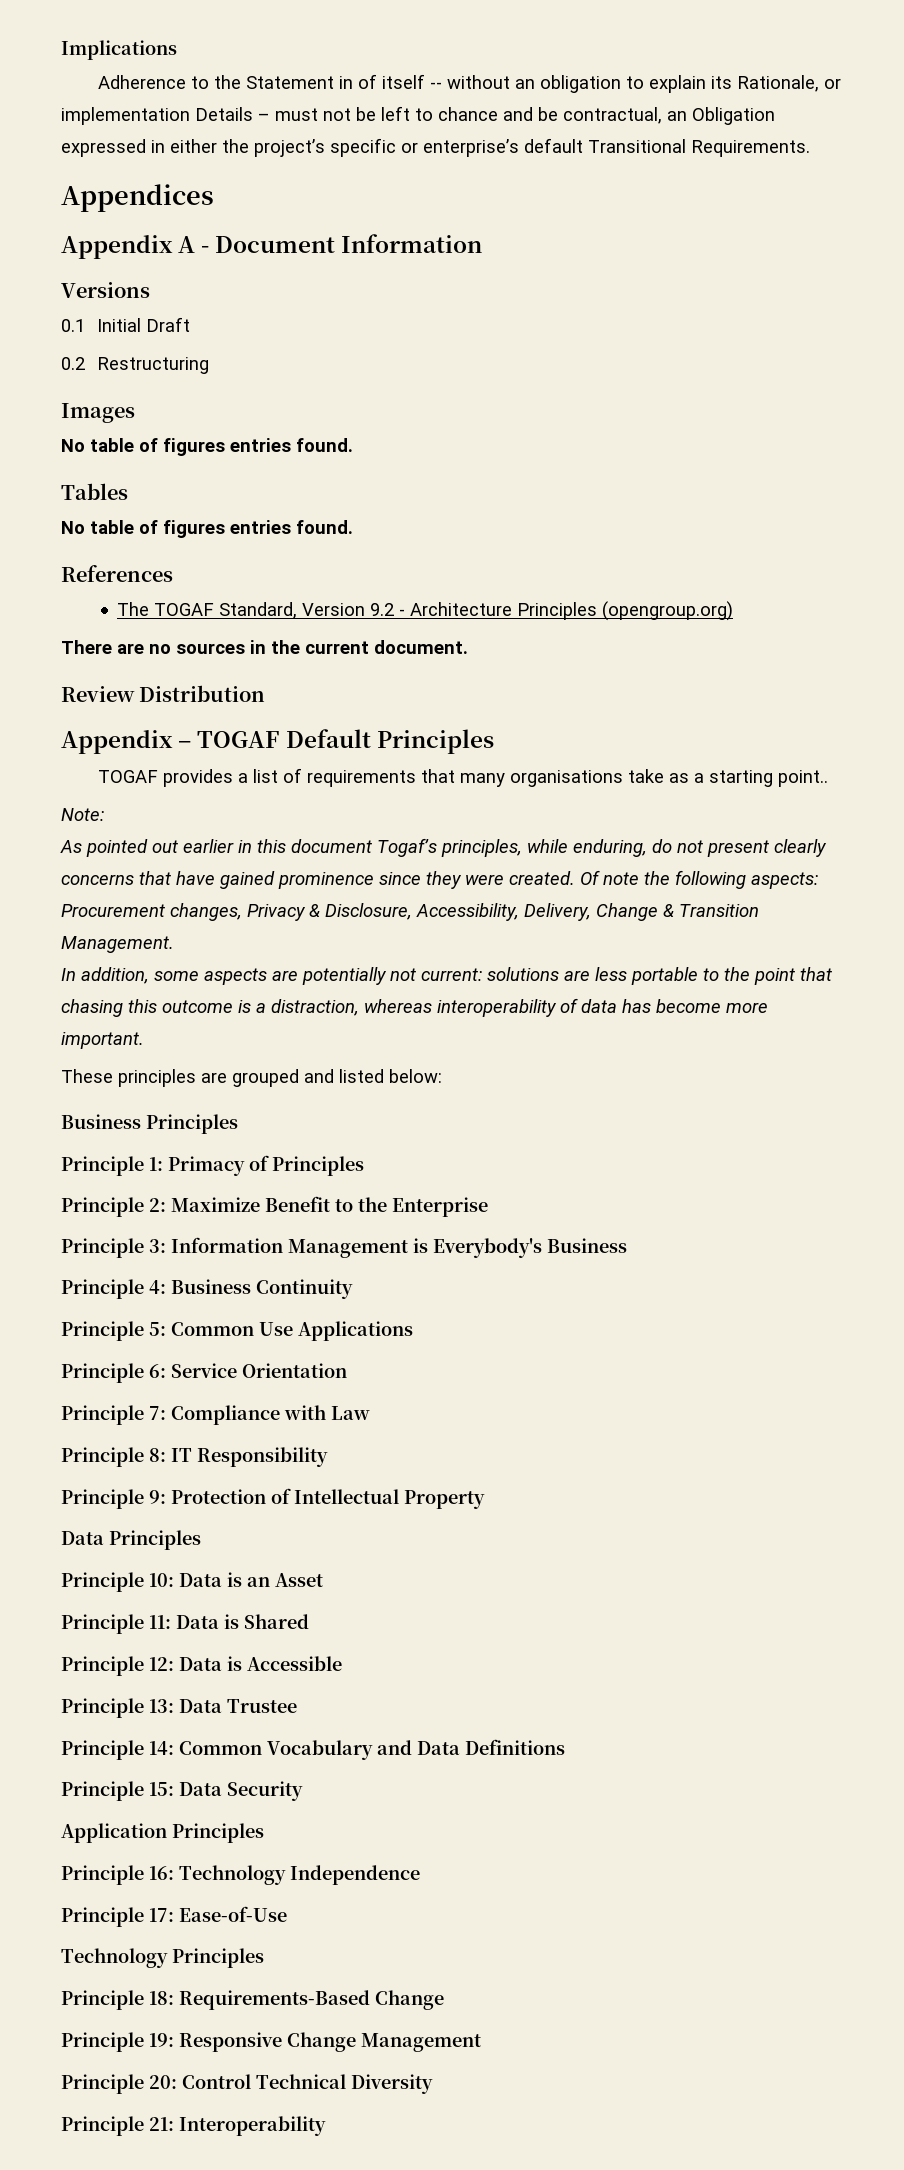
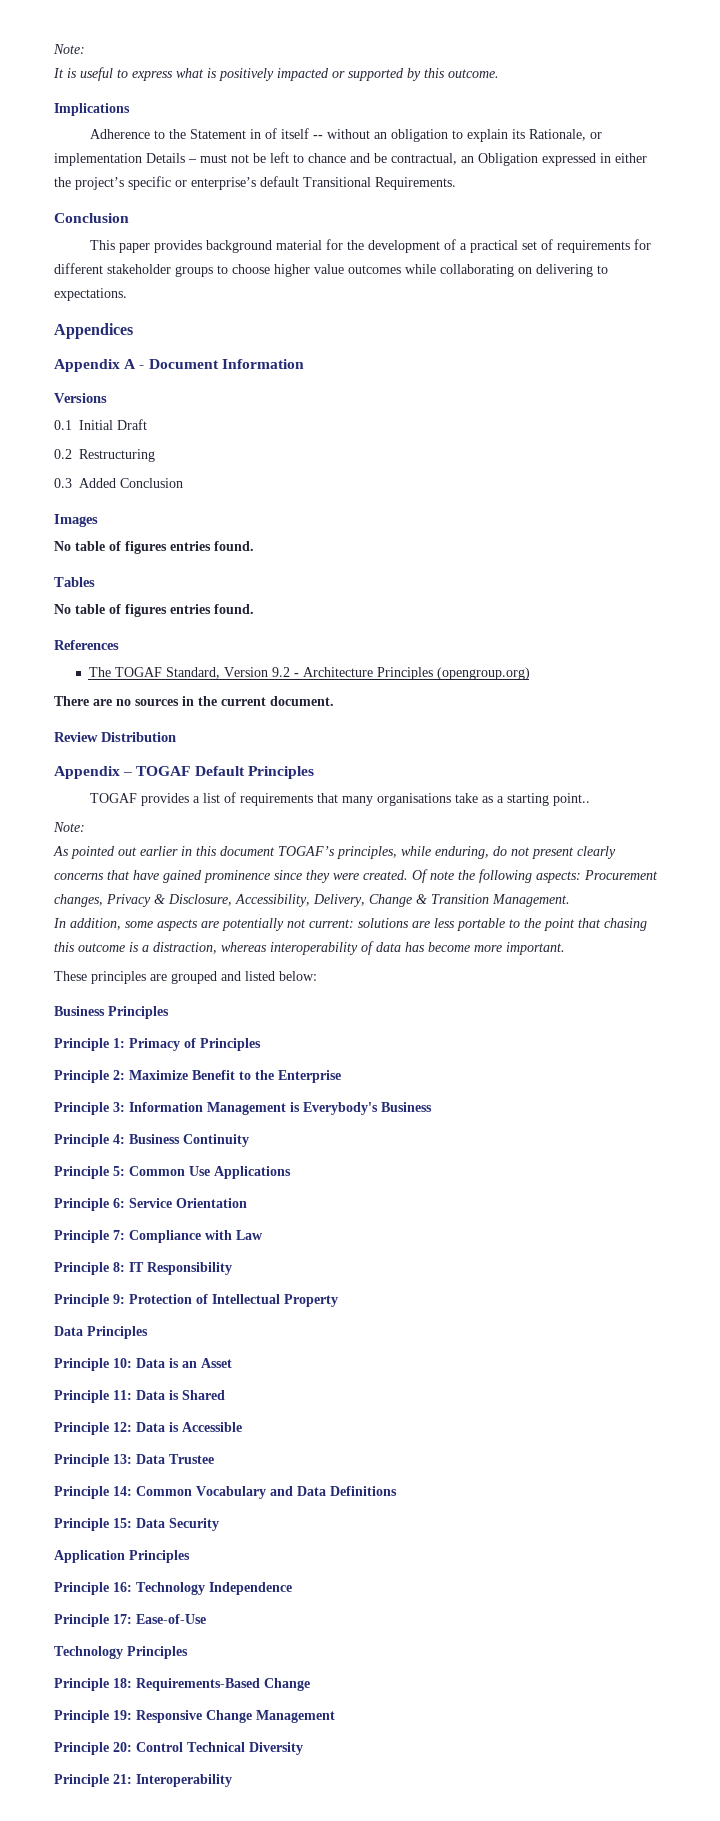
(61, 50) none -> [53,44,85,54] [53,67,499,81] Note: // It is useful to express what is positively impacted or supported by this outcome. //
(810, 148) none -> [54,213,129,223] [90,239,652,253] [54,263,608,277] [54,288,127,301] // Conclusion // This paper provides background material for the development of a practical set of requirements for different stakeholder groups to choose higher value outcomes while collaborating on delivering to expectations.
(209, 365) none -> [54,478,183,488] // 0.3 Added Conclusion
[377,838,437,857] Togaf’s -> [278,846,335,856] TOGAF’s

